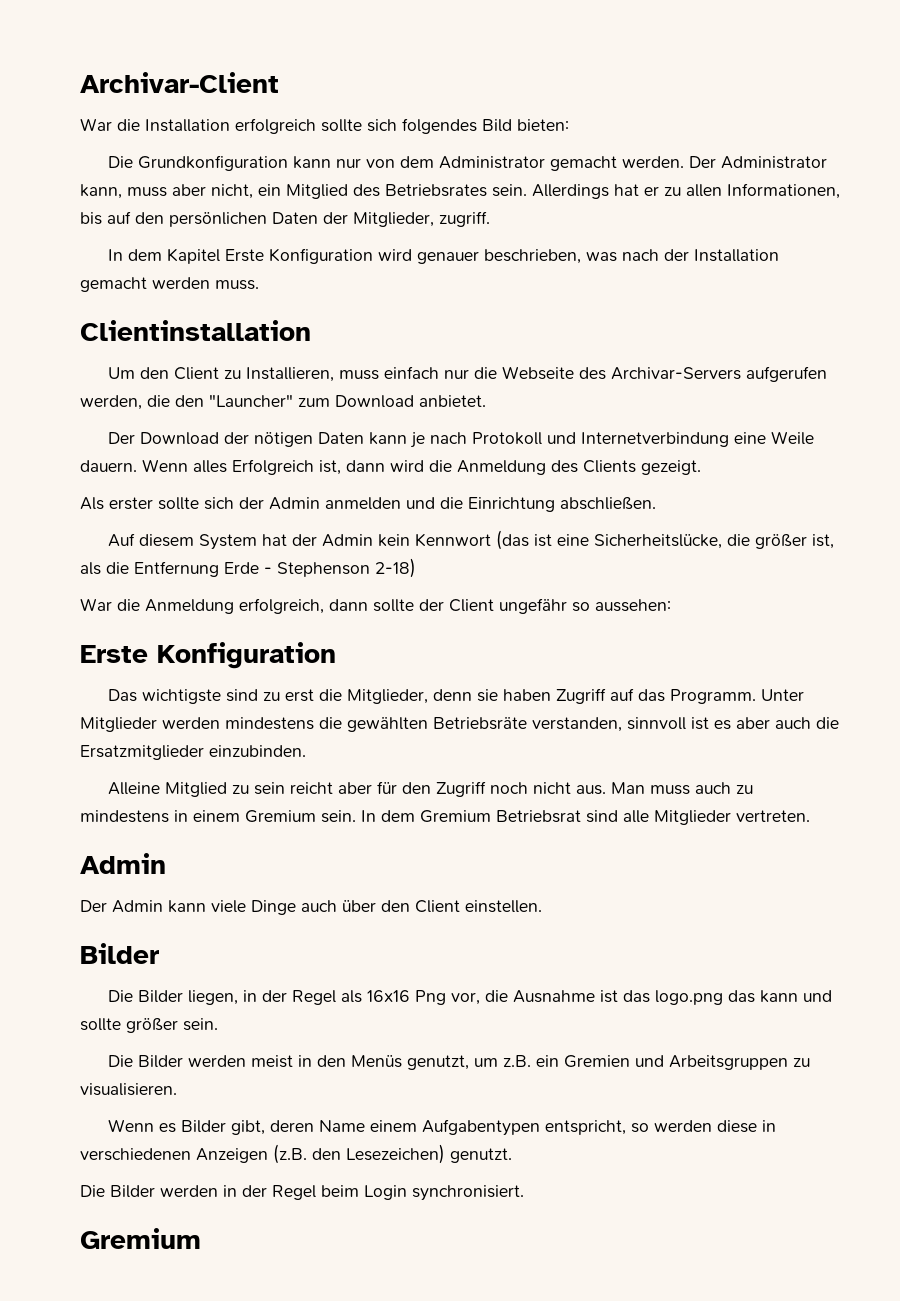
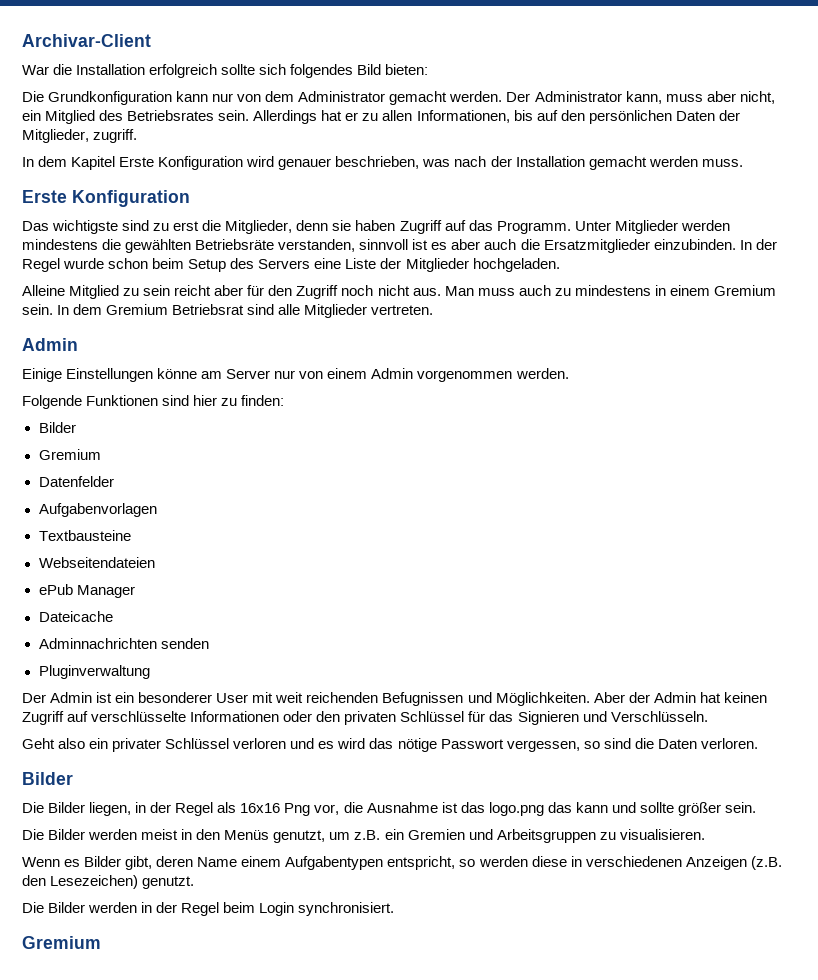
[80,320,311,341] [108,366,828,382] [80,394,486,410] [108,431,815,448] [80,459,701,475] [80,497,656,512] [108,530,835,550] [80,558,416,578] [80,598,671,614] // Clientinstallation // Um den Client zu Installieren, muss einfach nur die Webseite des Archivar-Servers aufgerufen werden, die den "Launcher" zum Download anbietet. // Der Download der nötigen Daten kann je nach Protokoll und Internetverbindung eine Weile dauern. Wenn alles Erfolgreich ist, dann wird die Anmeldung des Clients gezeigt. // Als erster sollte sich der Admin anmelden und die Einrichtung abschließen. // Auf diesem System hat der Admin kein Kennwort (das ist eine Sicherheitslücke, die größer ist, als die Entfernung Erde - Stephenson 2-18) // War die Anmeldung erfolgreich, dann sollte der Client ungefähr so aussehen: -> (743, 163) none
(306, 751) none -> [739,239,777,250] [22,258,560,272] In der Regel wurde schon beim Setup des Servers eine Liste der Mitglieder hochgeladen.
[80,900,542,915] Der Admin kann viele Dinge auch über den Client einstellen. -> [22,368,569,382] [22,395,285,409] [38,422,76,433] [38,449,101,460] [38,476,114,487] [38,503,157,517] [38,530,131,541] [38,557,155,568] [38,584,135,598] [38,611,113,622] [38,638,209,649] [38,665,150,679] [22,692,767,706] [22,711,708,725] [22,738,758,752] Einige Einstellungen könne am Server nur von einem Admin vorgenommen werden. // Folgende Funktionen sind hier zu finden: // Bilder // Gremium // Datenfelder // Aufgabenvorlagen // Textbausteine // Webseitendateien // ePub Manager // Dateicache // Adminnachrichten senden // Pluginverwaltung // Der Admin ist ein besonderer User mit weit reichenden Befugnissen und Möglichkeiten. Aber der Admin hat keinen Zugriff auf verschlüsselte Informationen oder den privaten Schlüssel für das Signieren und Verschlüsseln. // Geht also ein privater Schlüssel verloren und es wird das nötige Passwort vergessen, so sind die Daten verloren.

